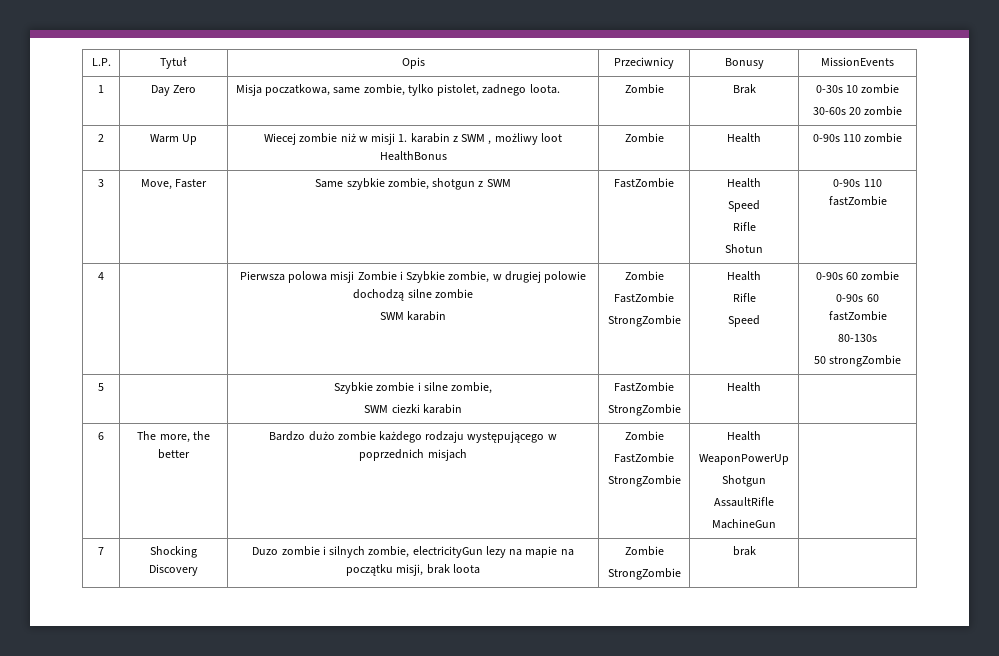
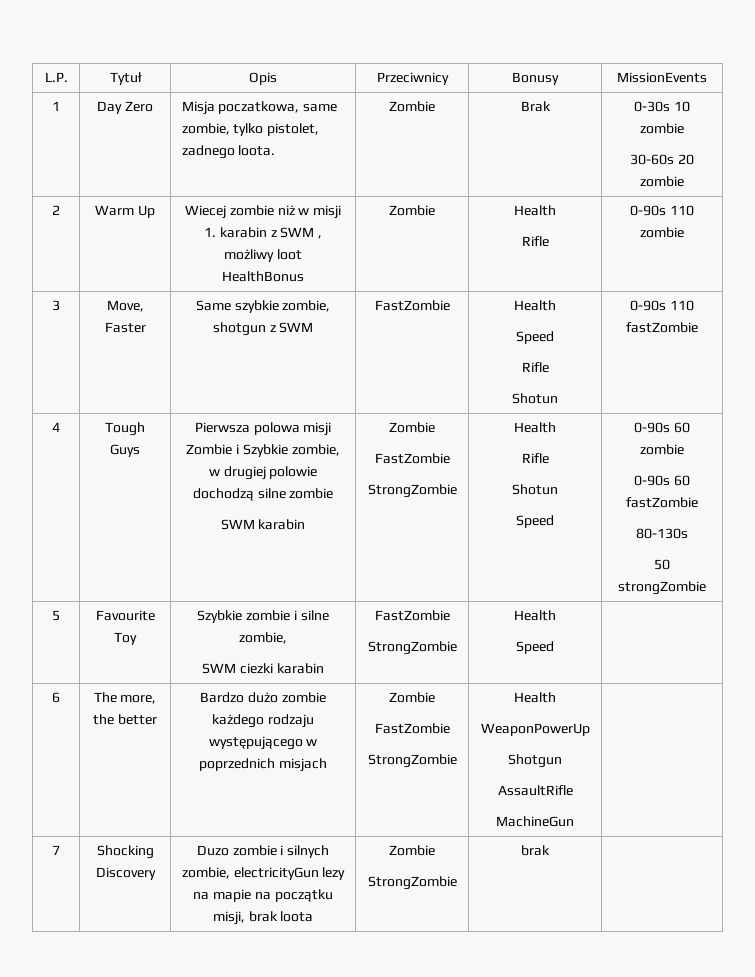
(761, 138) none -> [521,236,549,247] // Rifle
(104, 276) none -> [105,422,145,436] [110,444,140,457] Tough Guys
(756, 297) none -> [512,484,558,495] // Shotun
(104, 387) none -> [95,610,155,621] [114,632,137,645] Favourite Toy
(761, 387) none -> [516,641,554,654] // Speed

